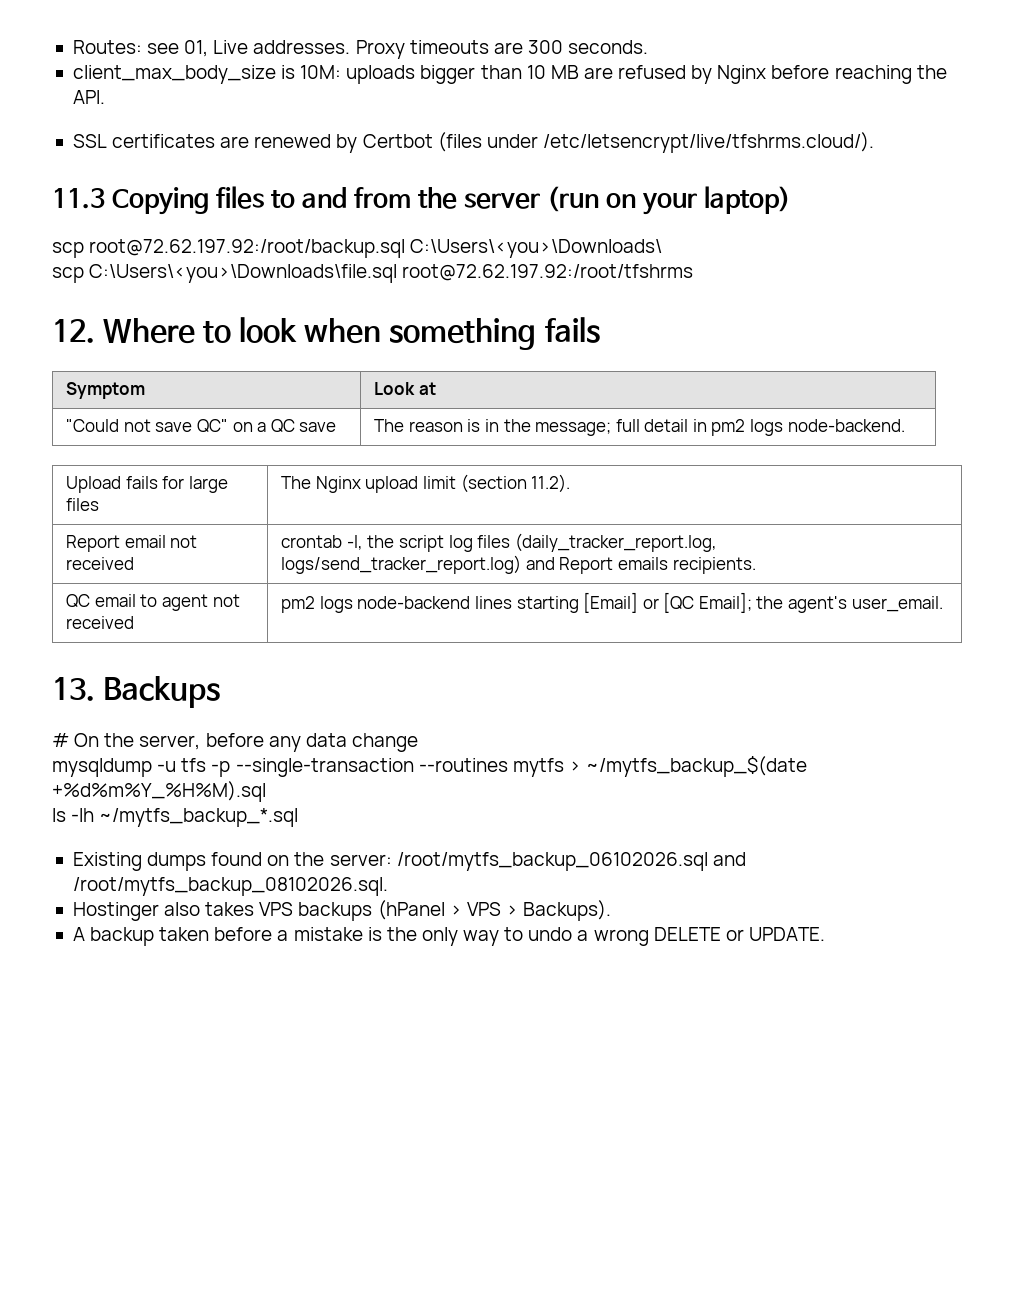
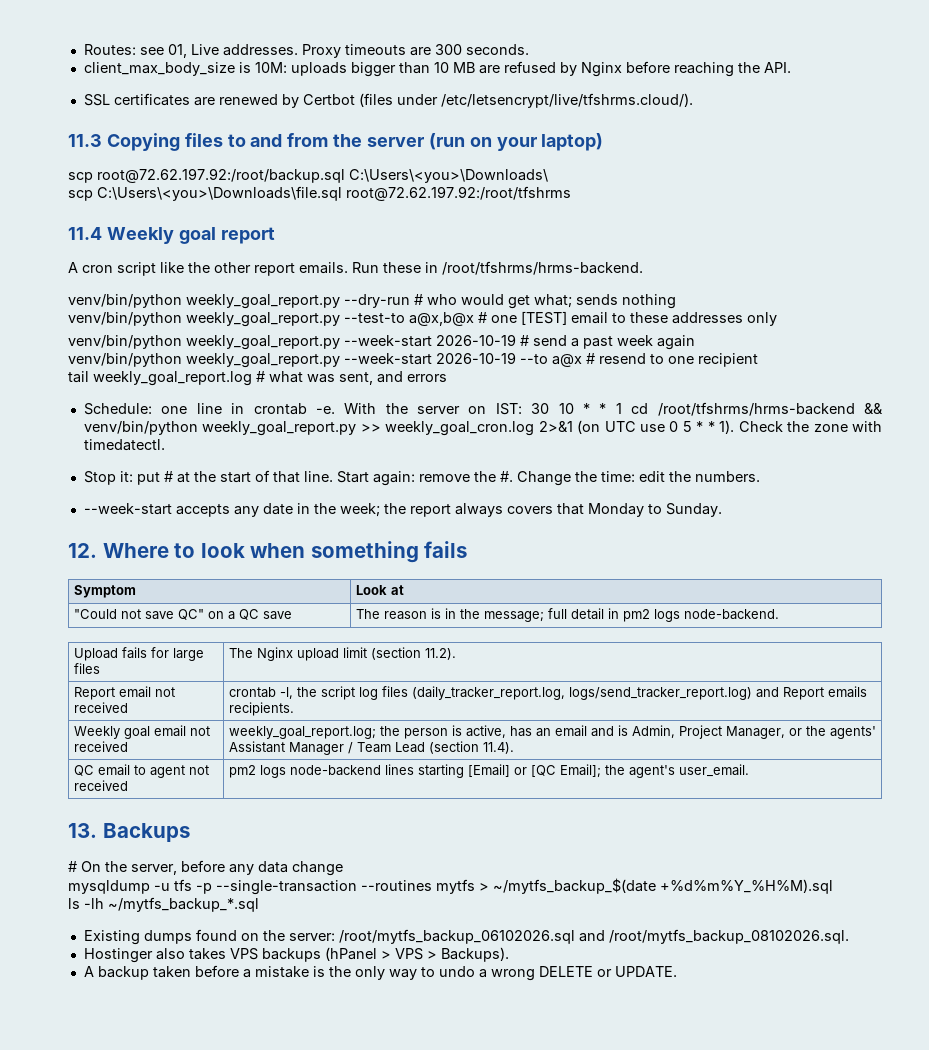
(694, 272) none -> [68,227,275,244] [68,261,643,276] [68,294,676,309] [68,311,777,327] [68,334,695,350] [68,352,758,368] [68,371,447,386] [83,402,883,416] [83,420,882,436] [83,439,165,451] [83,470,760,486] [83,503,722,517] // 11.4 Weekly goal report // A cron script like the other report emails. Run these in /root/tfshrms/hrms-backend. // venv/bin/python weekly_goal_report.py --dry-run # who would get what; sends nothing // venv/bin/python weekly_goal_report.py --test-to a@x,b@x # one [TEST] email to these addresses only // venv/bin/python weekly_goal_report.py --week-start 2026-10-19 # send a past week again // venv/bin/python weekly_goal_report.py --week-start 2026-10-19 --to a@x # resend to one recipient // tail weekly_goal_report.log # what was sent, and errors // Schedule: one line in crontab -e. With the server on IST: 30 10 * * 1 cd /root/tfshrms/hrms-backend && venv/bin/python weekly_goal_report.py >> weekly_goal_cron.log 2>&1 (on UTC use 0 5 * * 1). Check the zone with timedatectl. // Stop it: put # at the start of that line. Start again: remove the #. Change the time: edit the numbers. // --week-start accepts any date in the week; the report always covers that Monday to Sunday.
(756, 565) none -> [73,725,210,739] [73,741,128,752] [228,725,876,739] [228,741,514,755] // Weekly goal email not received | weekly_goal_report.log; the person is active, has an email and is Admin, Project Manager, or the agents' Assistant Manager / Team Lead (section 11.4).

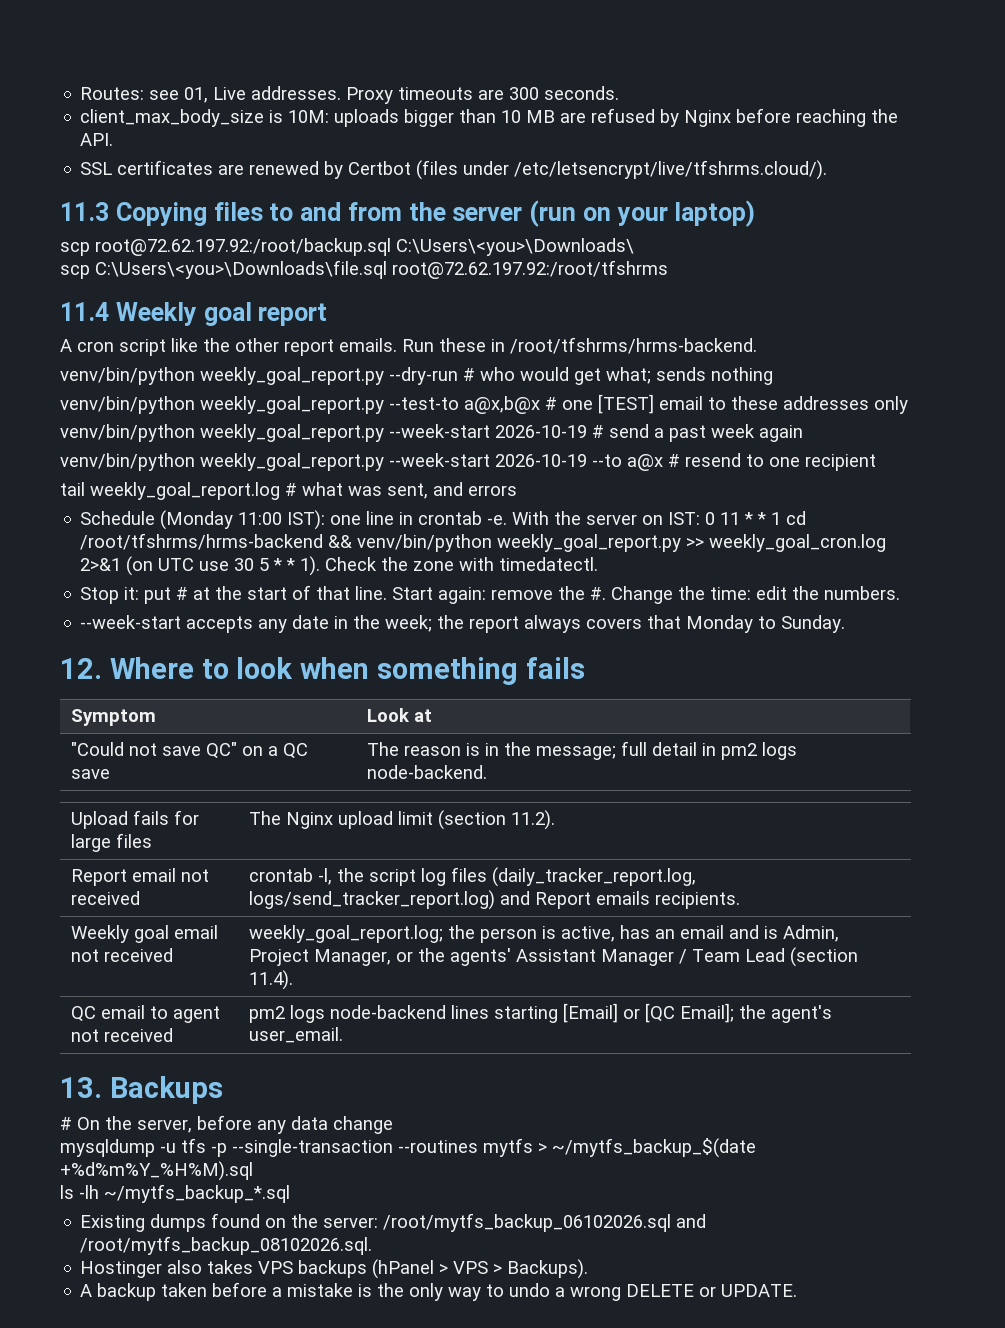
[83,403,152,415] Schedule: -> [80,510,326,530] Schedule (Monday 11:00 IST):
[531,403,574,414] 30 10 -> [705,512,741,525] 0 11
[669,421,679,432] 0 -> [234,558,255,571] 30

